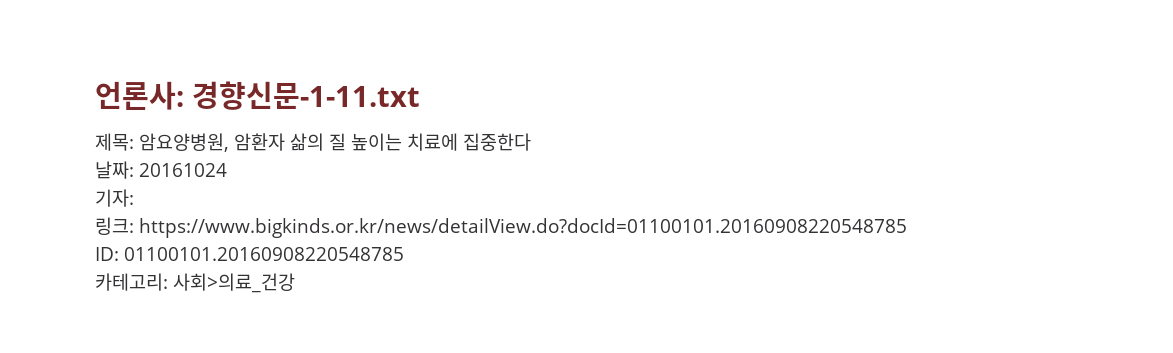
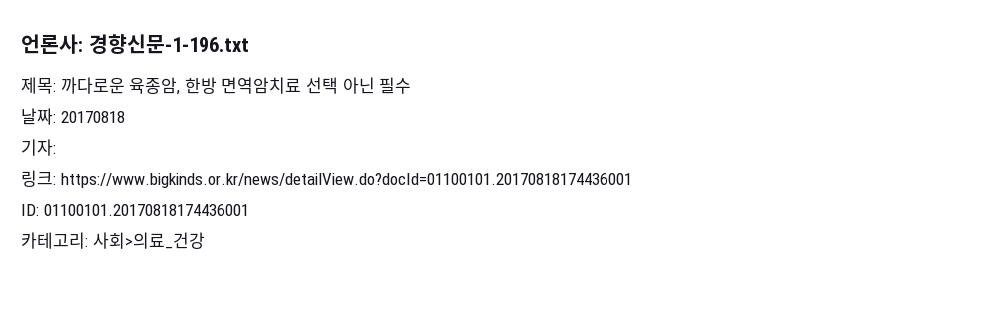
[192,81,420,110] 경향신문-1-11.txt -> [88,34,249,54] 경향신문-1-196.txt
[139,133,531,152] 암요양병원, 암환자 삶의 질 높이는 치료에 집중한다 -> [60,77,412,95] 까다로운 육종암, 한방 면역암치료 선택 아닌 필수
[139,163,227,177] 20161024 -> [60,111,125,123] 20170818
[139,218,907,238] https://www.bigkinds.or.kr/news/detailView.do?docId=01100101.20160908220548785 -> [60,173,632,188] https://www.bigkinds.or.kr/news/detailView.do?docId=01100101.20170818174436001
[124,247,404,261] 01100101.20160908220548785 -> [43,204,249,216] 01100101.20170818174436001

